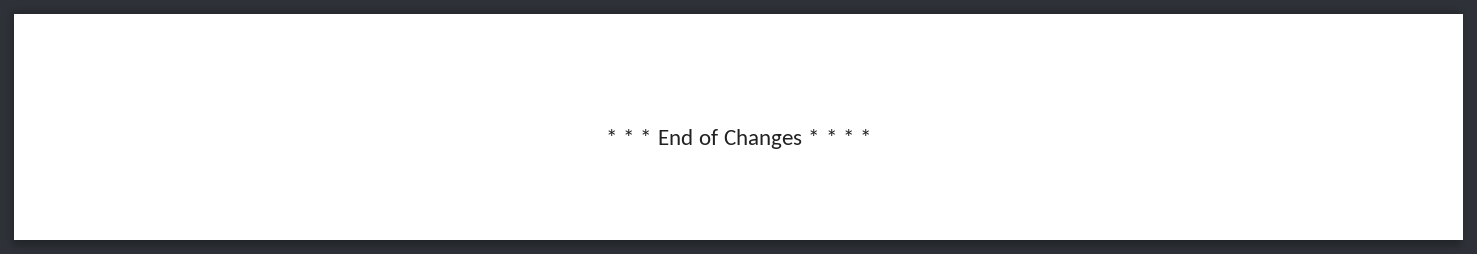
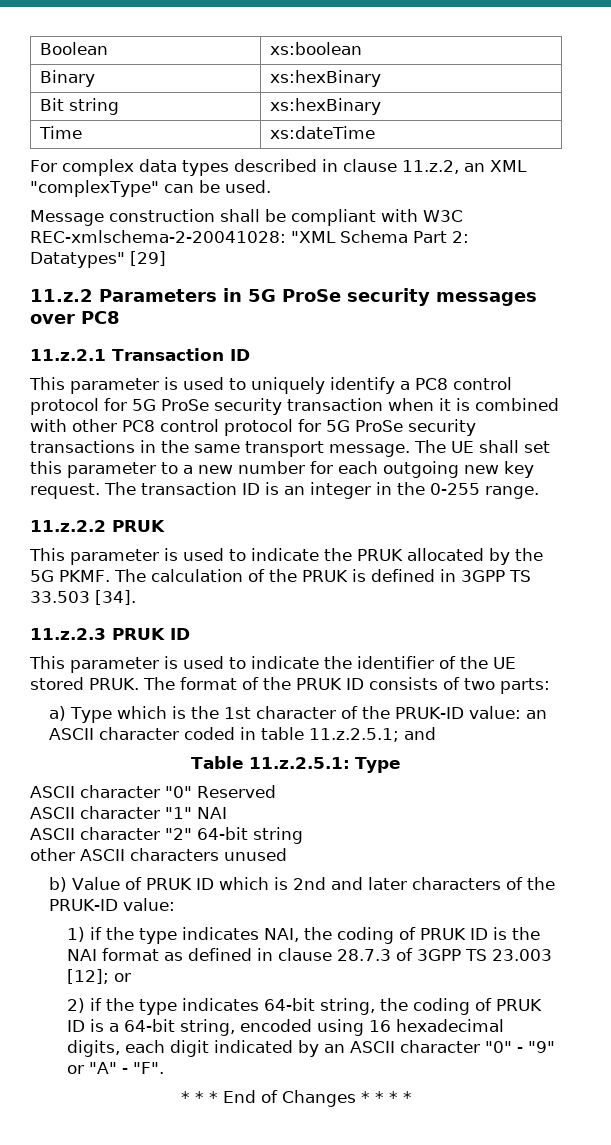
(606, 137) none -> [40,42,109,55] [270,42,363,55] [40,70,96,87] [270,70,382,87] [40,98,120,115] [270,98,382,115] [39,126,83,139] [270,126,376,139] [30,159,527,176] [30,180,271,197] [30,209,463,226] [30,230,469,243] [30,251,166,268] [30,288,537,306] [30,311,120,324] [30,348,250,361] [29,377,512,394] [30,398,559,415] [30,419,476,436] [30,440,550,457] [30,461,534,478] [30,482,539,499] [30,520,165,532] [29,548,543,565] [30,569,531,582] [30,590,136,605] [30,628,190,640] [29,656,516,673] [30,677,550,694] [48,706,547,723] [48,727,436,742] [190,756,402,773] [30,785,276,798] [30,806,227,819] [30,827,303,844] [30,848,287,861] [48,877,555,892] [48,898,175,911] [67,927,541,944] [67,948,553,961] [67,969,132,984] [67,998,543,1015] [67,1019,505,1036] [67,1040,556,1057] [67,1062,165,1074] Boolean | xs:boolean // Binary | xs:hexBinary // Bit string | xs:hexBinary // Time | xs:dateTime // For complex data types described in clause 11.z.2, an XML "complexType" can be used. // Message construction shall be compliant with W3C REC-xmlschema-2-20041028: "XML Schema Part 2: Datatypes" [29] // 11.z.2 Parameters in 5G ProSe security messages over PC8 // 11.z.2.1 Transaction ID // This parameter is used to uniquely identify a PC8 control protocol for 5G ProSe security transaction when it is combined with other PC8 control protocol for 5G ProSe security transactions in the same transport message. The UE shall set this parameter to a new number for each outgoing new key request. The transaction ID is an integer in the 0-255 range. // 11.z.2.2 PRUK // This parameter is used to indicate the PRUK allocated by the 5G PKMF. The calculation of the PRUK is defined in 3GPP TS 33.503 [34]. // 11.z.2.3 PRUK ID // This parameter is used to indicate the identifier of the UE stored PRUK. The format of the PRUK ID consists of two parts: // a) Type which is the 1st character of the PRUK-ID value: an ASCII character coded in table 11.z.2.5.1; and // Table 11.z.2.5.1: Type // ASCII character "0" Reserved // ASCII character "1" NAI // ASCII character "2" 64-bit string // other ASCII characters unused // b) Value of PRUK ID which is 2nd and later characters of the PRUK-ID value: // 1) if the type indicates NAI, the coding of PRUK ID is the NAI format as defined in clause 28.7.3 of 3GPP TS 23.003 [12]; or // 2) if the type indicates 64-bit string, the coding of PRUK ID is a 64-bit string, encoded using 16 hexadecimal digits, each digit indicated by an ASCII character "0" - "9" or "A" - "F". //

